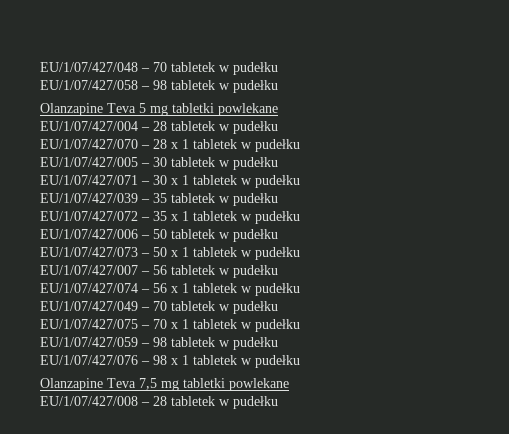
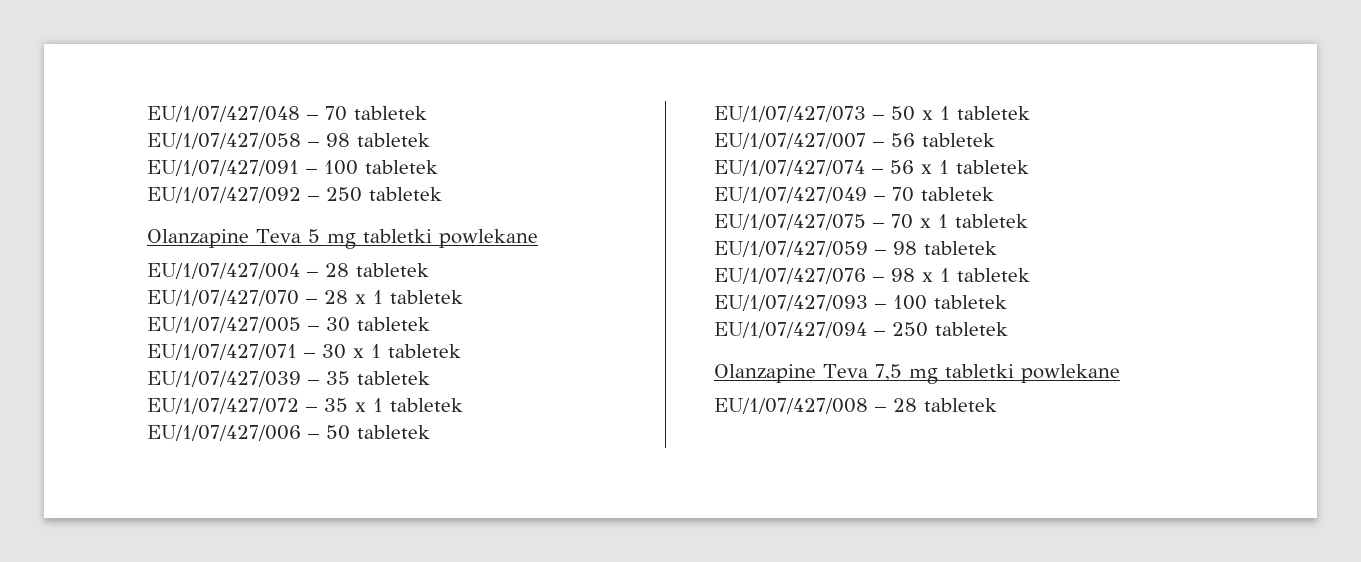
[218,62,278,75] w pudełku -> (427, 113) none
[218,80,278,93] w pudełku -> [146,160,438,176] [146,187,442,203] // EU/1/07/427/091 – 100 tabletek // EU/1/07/427/092 – 250 tabletek
[218,121,278,134] w pudełku -> (429, 270) none
[240,139,300,152] w pudełku -> (463, 297) none
[218,157,278,170] w pudełku -> (430, 324) none
[240,175,300,188] w pudełku -> (461, 351) none
[218,193,278,206] w pudełku -> (430, 378) none
[240,211,300,224] w pudełku -> (463, 405) none
[218,229,278,242] w pudełku -> (430, 432) none
[240,247,300,260] w pudełku -> (1030, 113) none
[218,265,278,278] w pudełku -> (995, 140) none
[240,283,300,296] w pudełku -> (1029, 167) none
[218,301,278,314] w pudełku -> (994, 194) none
[240,319,300,332] w pudełku -> (1028, 221) none
[218,337,278,350] w pudełku -> (997, 248) none
[240,355,300,368] w pudełku -> [713,295,1007,311] [713,322,1008,338] // EU/1/07/427/093 – 100 tabletek // EU/1/07/427/094 – 250 tabletek
[218,396,278,409] w pudełku -> (997, 405) none

